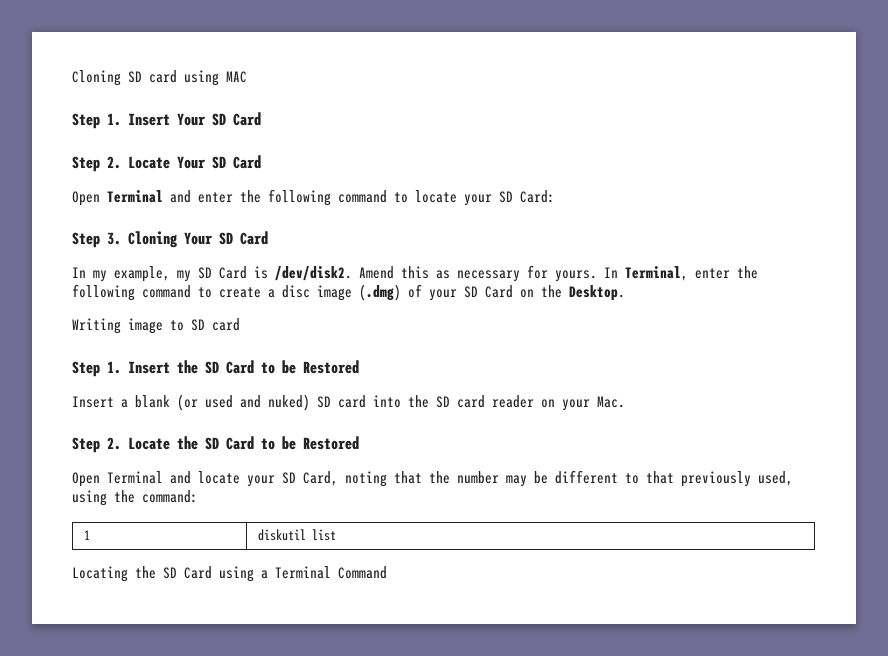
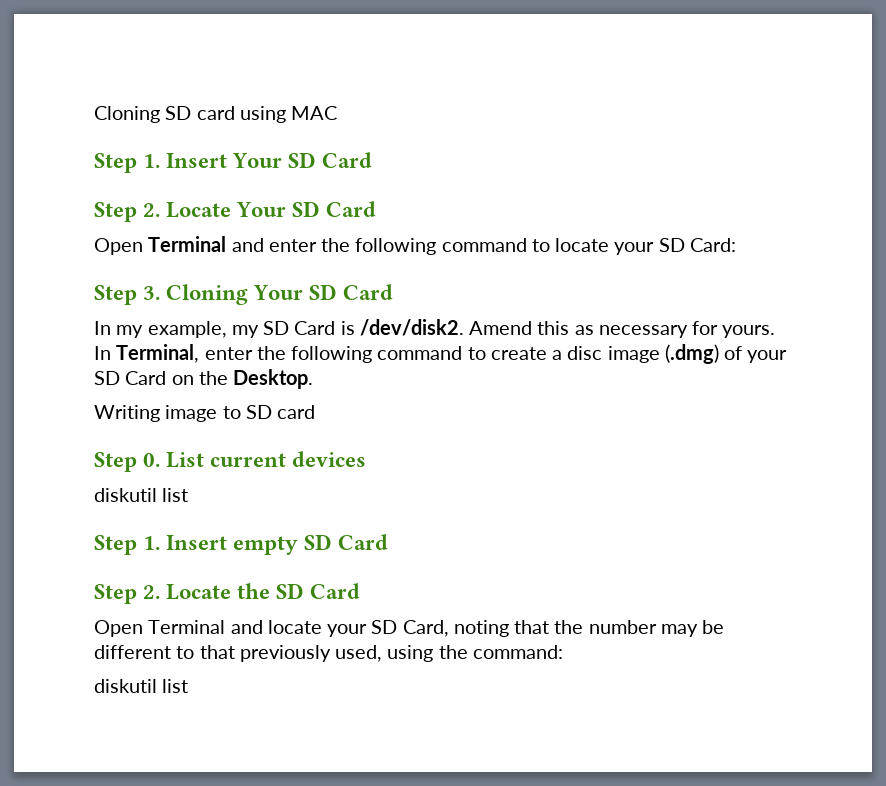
[72,360,359,377] [72,394,625,411] // Step 1. Insert the SD Card to be Restored // Insert a blank (or used and nuked) SD card into the SD card reader on your Mac. -> [94,451,367,472] [94,488,189,502] [94,534,389,555] // Step 0. List current devices // diskutil list // Step 1. Insert empty SD Card
[261,436,359,450] to be Restored -> (361, 591) none
[83,530,90,540] [257,529,336,541] [72,566,387,582] // 1 | diskutil list // Locating the SD Card using a Terminal Command -> [94,679,189,693] // diskutil list

